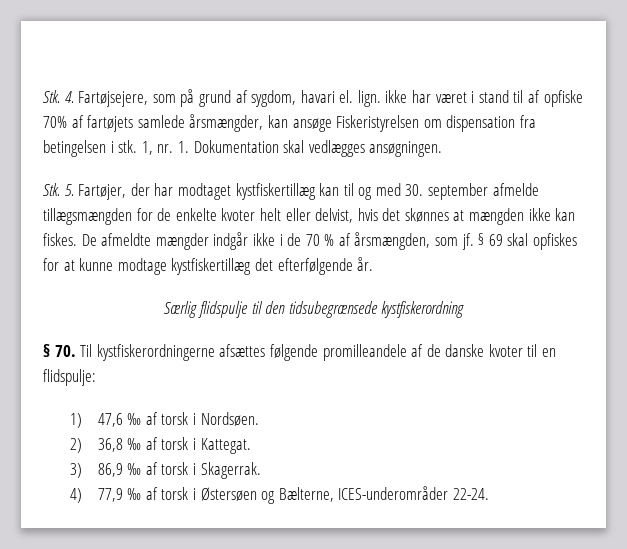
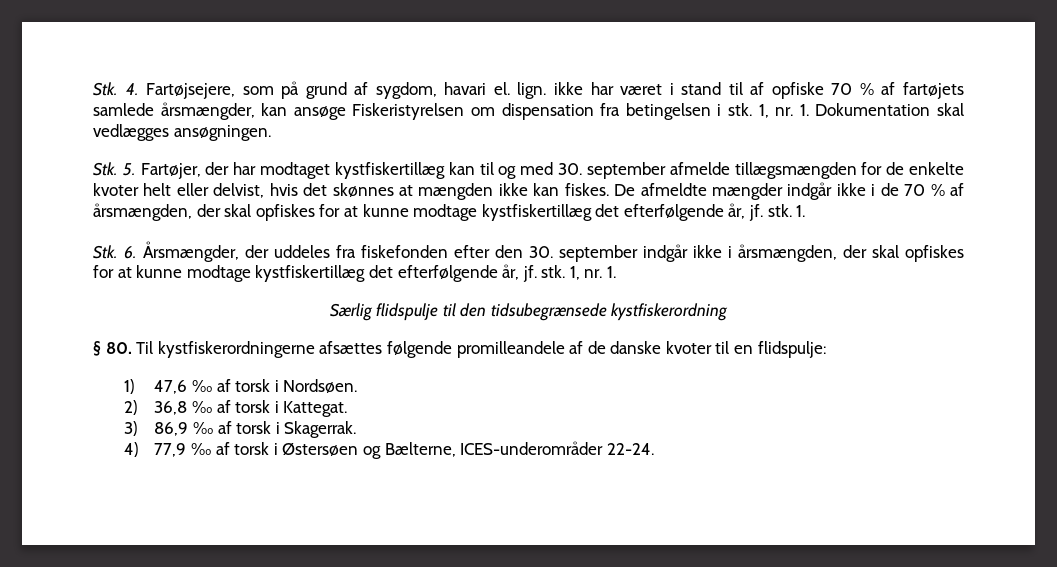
[43,116,67,128] 70% -> [831,83,874,95] 70 %
[435,233,578,250] [43,257,374,275] som jf. § 69 skal opfiskes for at kunne modtage kystfiskertillæg det efterfølgende år. -> [196,203,806,221] [93,241,964,262] [93,264,617,282] der skal opfiskes for at kunne modtage kystfiskertillæg det efterfølgende år, jf. stk. 1. // Stk. 6. Årsmængder, der uddeles fra fiskefonden efter den 30. september indgår ikke i årsmængden, der skal opfiskes for at kunne modtage kystfiskertillæg det efterfølgende år, jf. stk. 1, nr. 1.
[54,345,76,357] 70. -> [105,342,132,354] 80.

